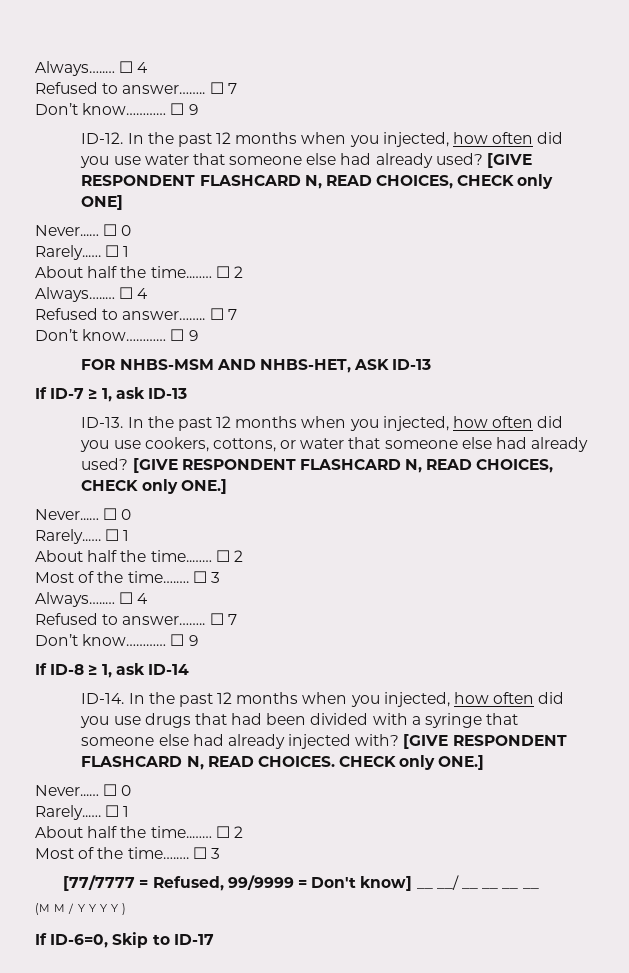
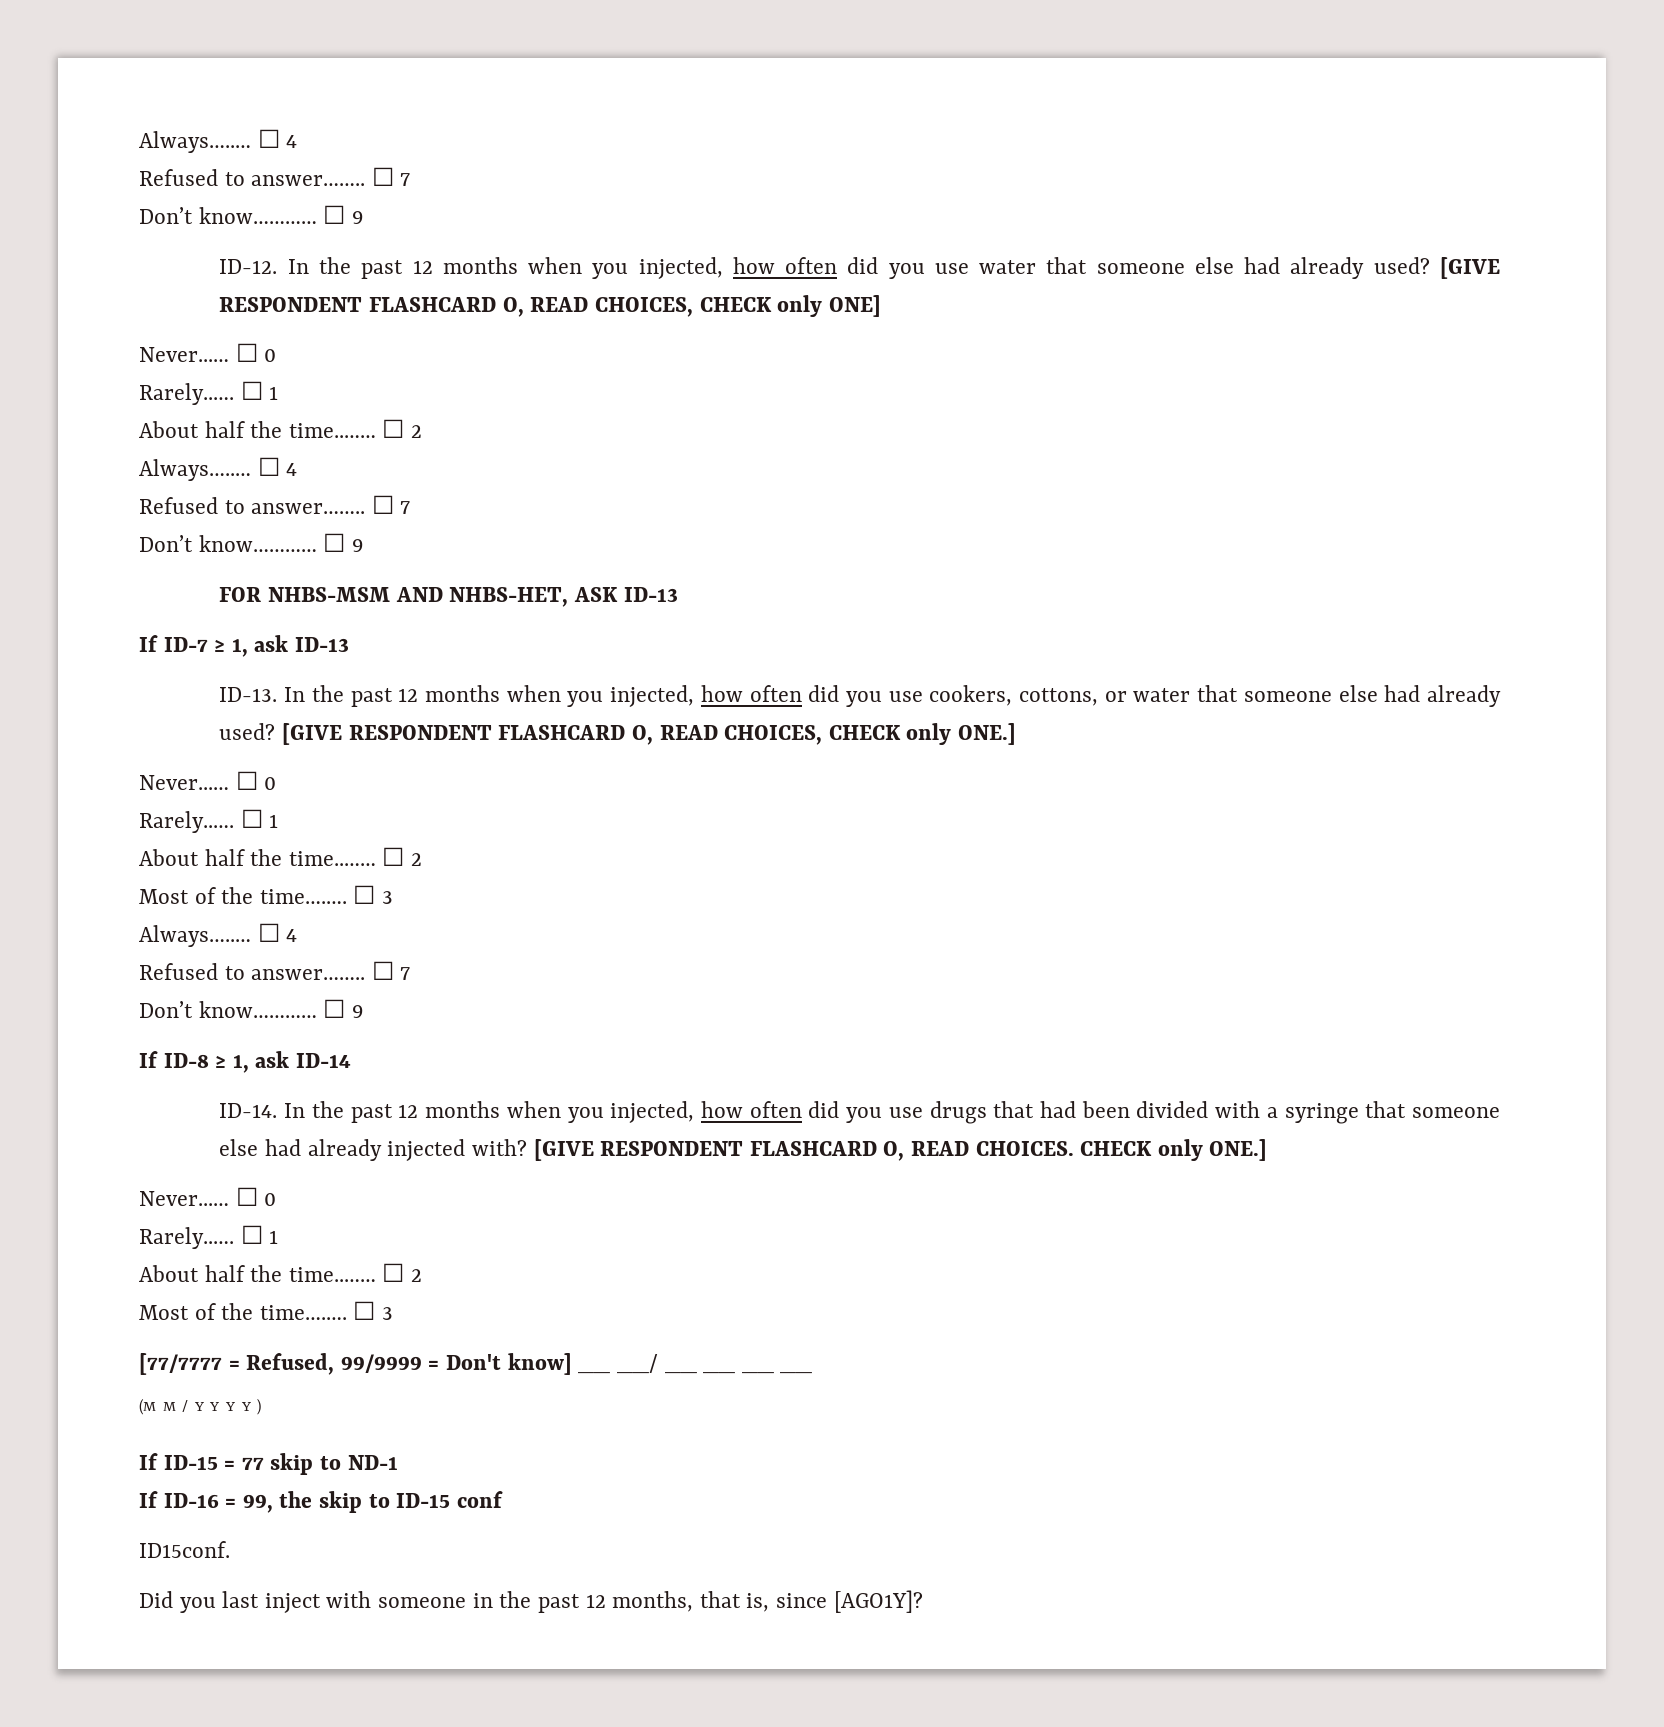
[304,175,322,189] N, -> [502,297,524,317] O,
[405,459,423,473] N, -> [631,725,653,745] O,
[186,756,204,770] N, -> [883,1141,905,1161] O,
[50,932,214,948] ID-6=0, Skip to ID-17 -> [163,1453,398,1475] [139,1491,503,1513] [139,1541,230,1558] [139,1590,923,1613] ID-15 = 77 skip to ND-1 // If ID-16 = 99, the skip to ID-15 conf // ID15conf. // Did you last inject with someone in the past 12 months, that is, since [AGO1Y]?

